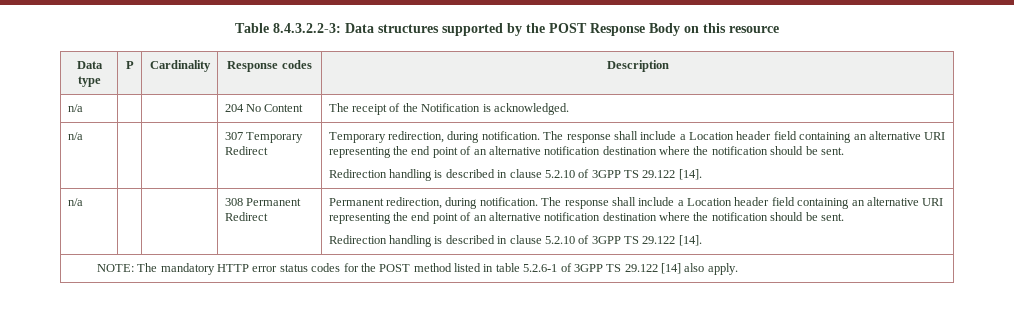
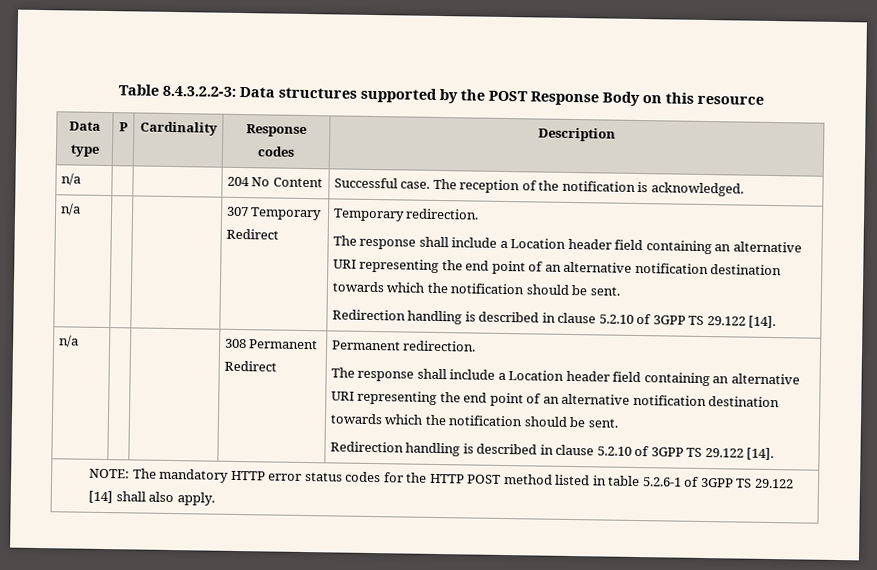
[328,103,388,115] The receipt -> [333,177,521,194] Successful case. The reception
[421,103,481,112] Notification -> [561,180,636,192] notification
[388,131,540,143] redirection, during notification. -> [405,208,480,220] redirection. //
[659,146,691,155] where -> [331,281,426,293] towards which
[386,197,538,209] redirection, during notification. -> [403,340,477,352] redirection. //
[659,212,691,221] where -> [329,413,424,425] towards which
(376, 267) none -> [429,473,465,484] HTTP
(682, 268) none -> [115,491,146,502] shall

